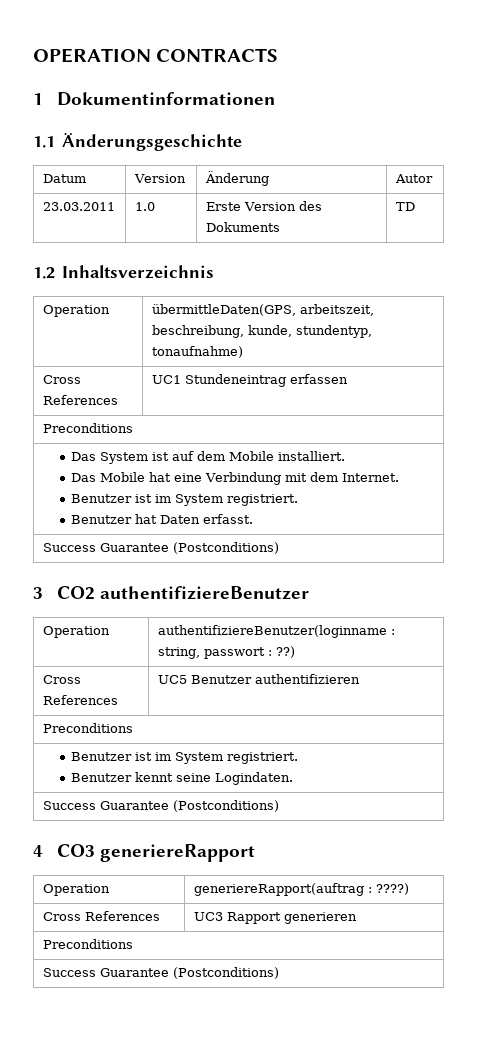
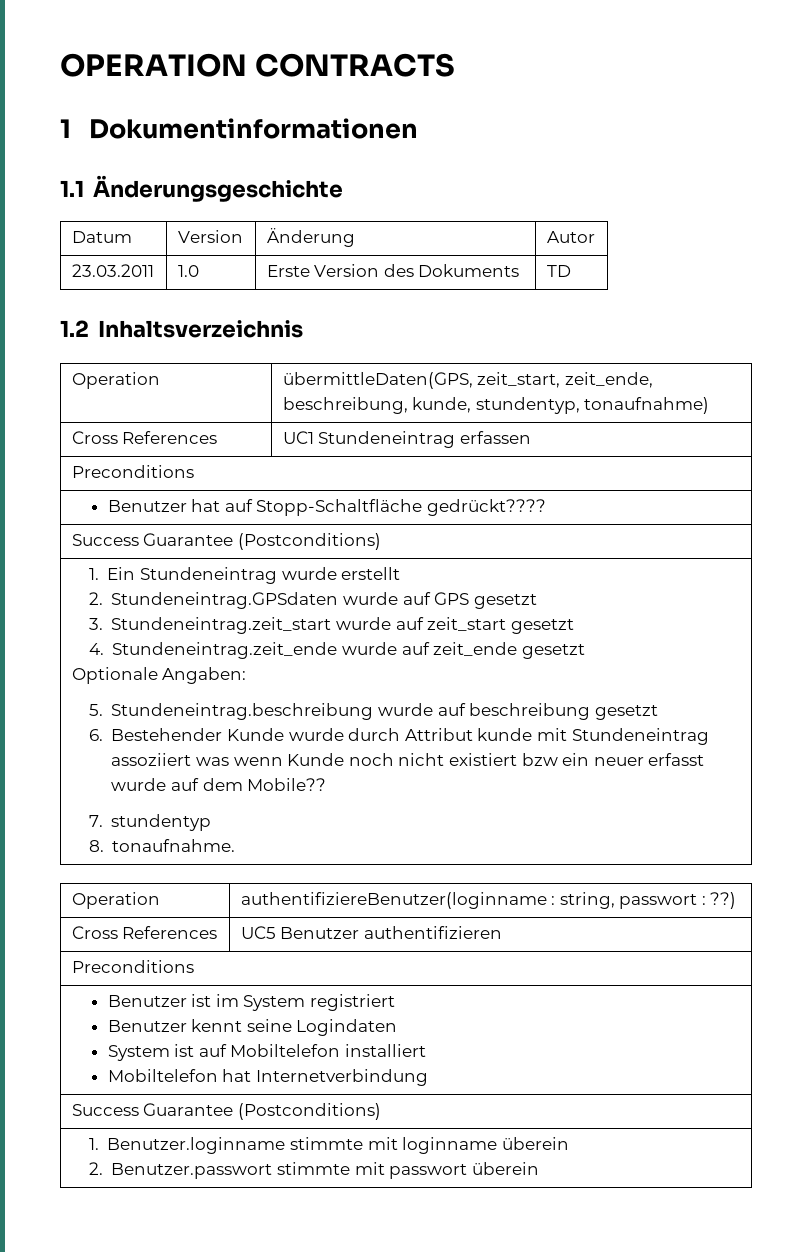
[299,304,374,316] arbeitszeit, -> [477,372,653,388] zeit_start, zeit_ende,
[71,451,346,464] [71,472,400,485] [71,494,299,506] [71,514,254,524] [42,542,279,554] [33,586,309,600] Das System ist auf dem Mobile installiert. // Das Mobile hat eine Verbindung mit dem Internet. // Benutzer ist im System registriert. // Benutzer hat Daten erfasst. // Success Guarantee (Postconditions) // 3 CO2 authentifiziereBenutzer -> [107,499,546,516] [71,533,381,550] [88,567,401,584] [88,592,537,609] [88,617,574,634] [88,642,585,659] [71,667,247,684] [88,703,658,720] [88,728,709,745] [111,753,705,766] [111,778,327,791] [88,814,212,831] [88,839,236,852] Benutzer hat auf Stopp-Schaltfläche gedrückt???? // Success Guarantee (Postconditions) // 1. Ein Stundeneintrag wurde erstellt // 2. Stundeneintrag.GPSdaten wurde auf GPS gesetzt // 3. Stundeneintrag.zeit_start wurde auf zeit_start gesetzt // 4. Stundeneintrag.zeit_ende wurde auf zeit_ende gesetzt // Optionale Angaben: // 5. Stundeneintrag.beschreibung wurde auf beschreibung gesetzt // 6. Bestehender Kunde wurde durch Attribut kunde mit Stundeneintrag assoziiert was wenn Kunde noch nicht existiert bzw ein neuer erfasst wurde auf dem Mobile?? // 7. stundentyp // 8. tonaufnahme.
[227,752,299,764] registriert. -> [309,994,395,1011] registriert
[215,772,294,785] [42,800,279,812] [33,844,255,862] [42,884,110,896] [193,883,409,896] [42,911,160,921] [193,912,357,924] [42,939,133,949] [42,967,279,979] Logindaten. // Success Guarantee (Postconditions) // 4 CO3 generiereRapport // Operation | generiereRapport(auftrag : ????) // Cross References | UC3 Rapport generieren // Preconditions // Success Guarantee (Postconditions) -> [296,1019,398,1036] [107,1044,426,1061] [107,1069,428,1086] [71,1103,381,1120] [88,1137,569,1154] [88,1162,539,1179] Logindaten // System ist auf Mobiltelefon installiert // Mobiltelefon hat Internetverbindung // Success Guarantee (Postconditions) // 1. Benutzer.loginname stimmte mit loginname überein // 2. Benutzer.passwort stimmte mit passwort überein

